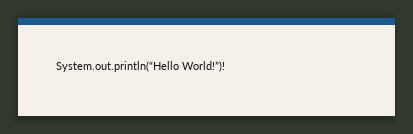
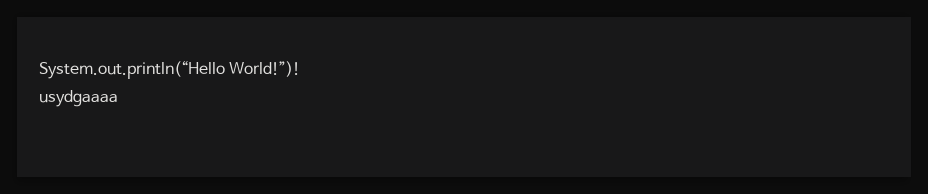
(225, 66) none -> [39,90,118,107] // usydgaaaa

